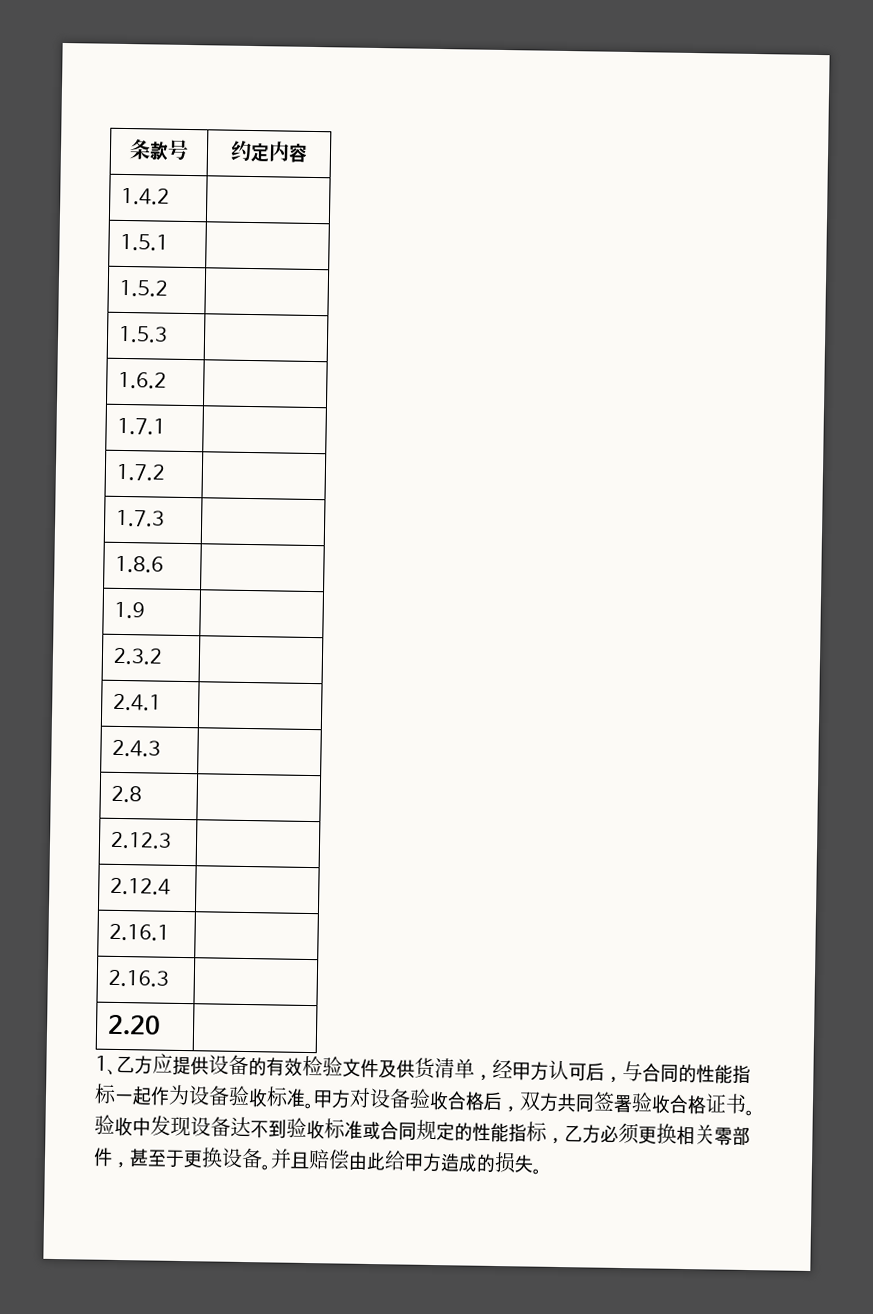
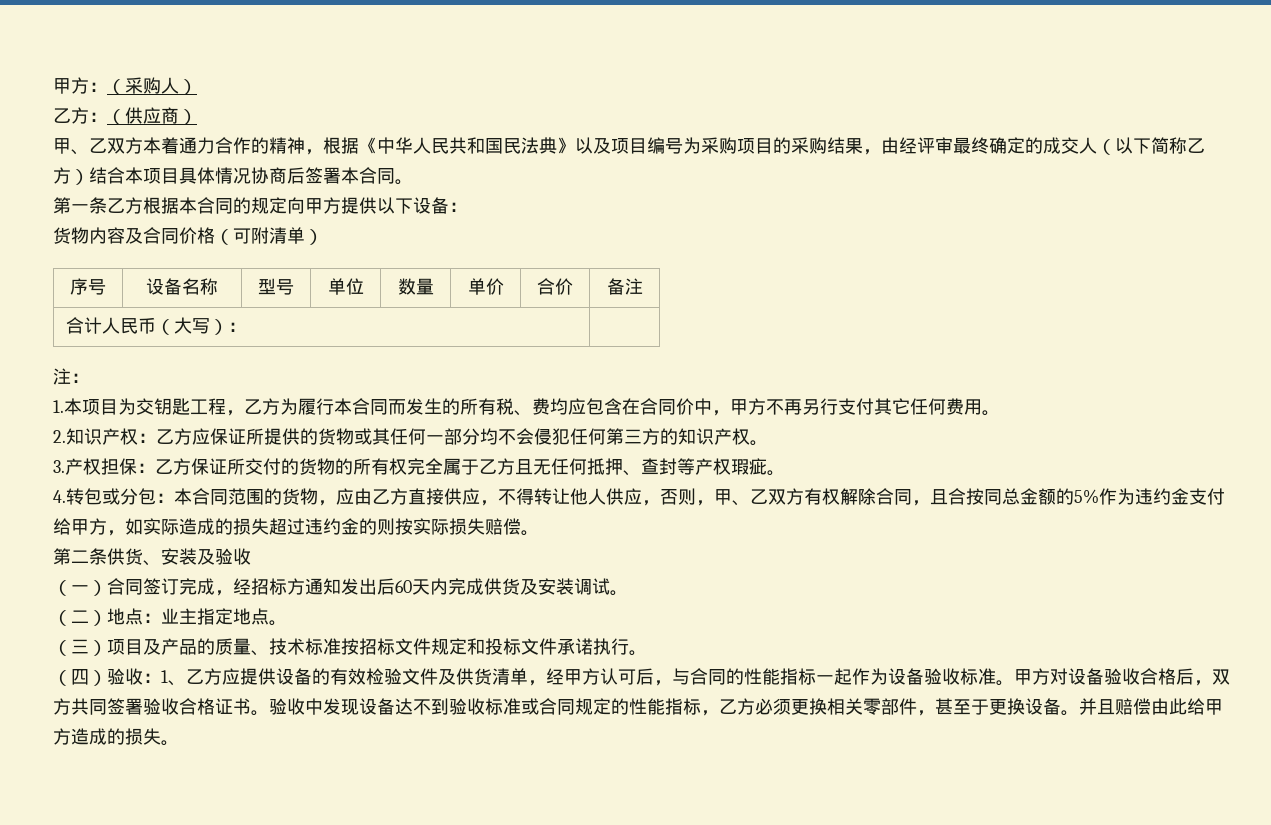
[129,139,189,161] [230,140,308,163] [121,187,171,205] [120,233,170,251] [119,279,169,297] [118,325,169,343] [118,371,168,389] [117,417,167,435] [116,463,167,481] [116,509,166,527] [115,555,165,573] [114,601,146,619] [113,647,164,665] [113,693,163,711] [112,739,162,757] [111,785,143,803] [110,831,173,849] [110,877,172,895] [109,923,171,941] [108,969,170,987] [107,1014,162,1036] 条款号 | 约定内容 // 1.4.2 | // 1.5.1 | // 1.5.2 | // 1.5.3 | // 1.6.2 | // 1.7.1 | // 1.7.2 | // 1.7.3 | // 1.8.6 | // 1.9 | // 2.3.2 | // 2.4.1 | // 2.4.3 | // 2.8 | // 2.12.3 | // 2.12.4 | // 2.16.1 | // 2.16.3 | // 2.20 | // -> [53,77,197,95] [53,107,197,125] [53,137,1205,155] [53,167,413,185] [53,197,467,214] [53,227,323,245] [70,278,106,295] [146,278,218,295] [258,278,294,295] [327,278,364,295] [397,278,434,295] [467,278,504,295] [537,278,573,295] [606,278,643,295] [66,317,247,335] [53,368,89,385] [53,398,1000,416] [53,428,768,446] [53,458,785,476] [53,488,1225,506] [53,518,539,536] [53,548,251,566] [53,578,628,596] [53,608,287,626] [53,638,647,656] [53,668,161,686] 甲方：（采购人） // 乙方：（供应商） // 甲、乙双方本着通力合作的精神，根据《中华人民共和国民法典》以及项目编号为采购项目的采购结果，由经评审最终确定的成交人（以下简称乙方）结合本项目具体情况协商后签署本合同。 // 第一条乙方根据本合同的规定向甲方提供以下设备： // 货物内容及合同价格（可附清单） // 序号 | 设备名称 | 型号 | 单位 | 数量 | 单价 | 合价 | 备注 // 合计人民币（大写）： | // 注： // 1.本项目为交钥匙工程，乙方为履行本合同而发生的所有税、费均应包含在合同价中，甲方不再另行支付其它任何费用。 // 2.知识产权：乙方应保证所提供的货物或其任何一部分均不会侵犯任何第三方的知识产权。 // 3.产权担保：乙方保证所交付的货物的所有权完全属于乙方且无任何抵押、查封等产权瑕疵。 // 4.转包或分包：本合同范围的货物，应由乙方直接供应，不得转让他人供应，否则，甲、乙双方有权解除合同，且合按同总金额的5%作为违约金支付给甲方，如实际造成的损失超过违约金的则按实际损失赔偿。 // 第二条供货、安装及验收 // （一）合同签订完成，经招标方通知发出后60天内完成供货及安装调试。 // （二）地点：业主指定地点。 // （三）项目及产品的质量、技术标准按招标文件规定和投标文件承诺执行。 // （四）验收：

